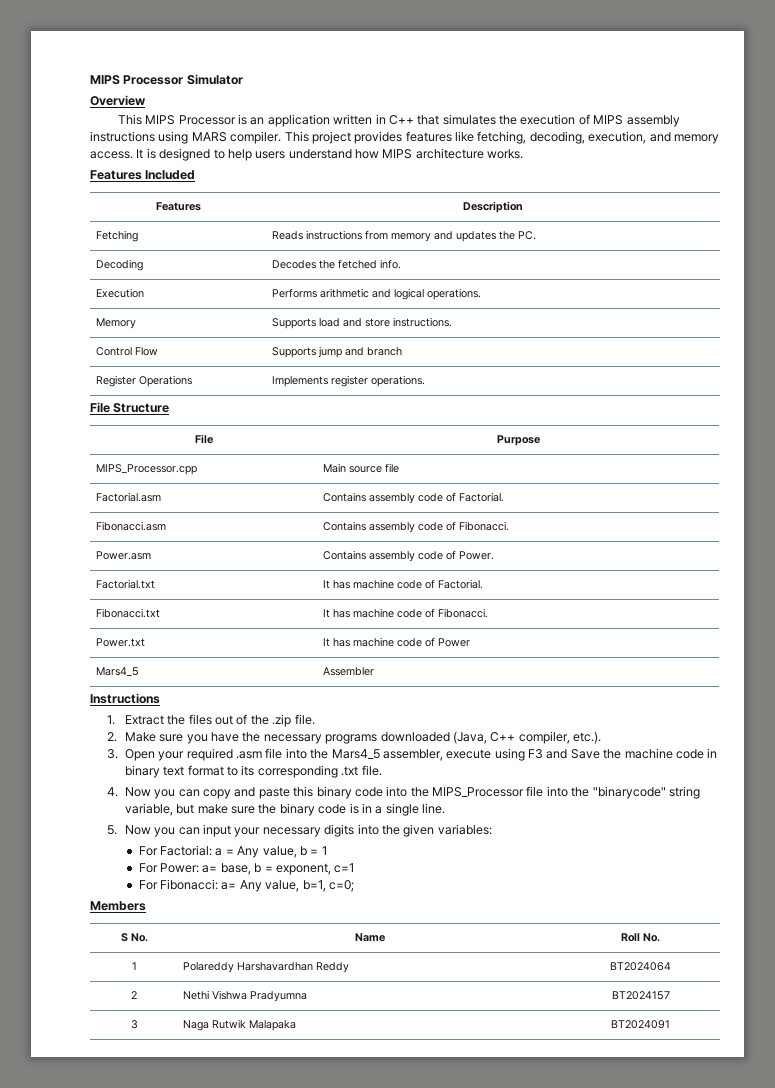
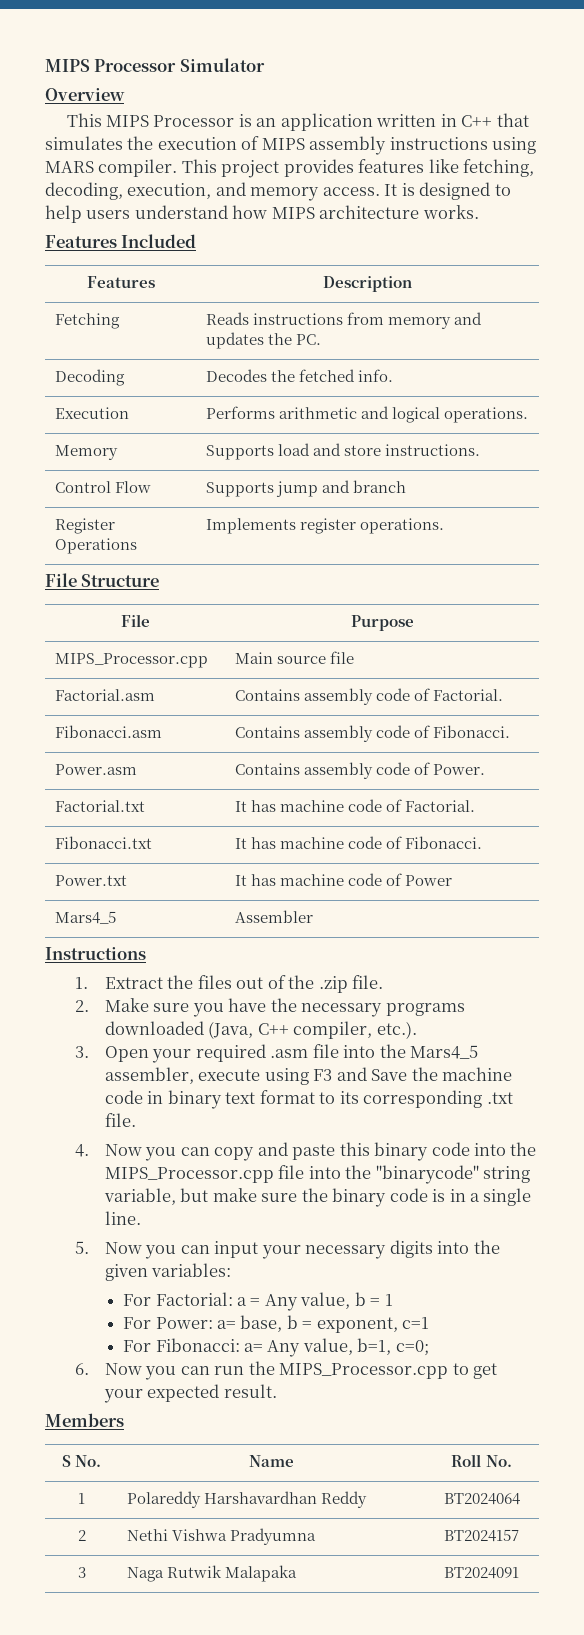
[432,787,525,797] MIPS_Processor -> [104,1167,274,1183] MIPS_Processor.cpp
(354, 886) none -> [74,1361,498,1380] [103,1384,277,1403] // 6. Now you can run the MIPS_Processor.cpp to get your expected result.

